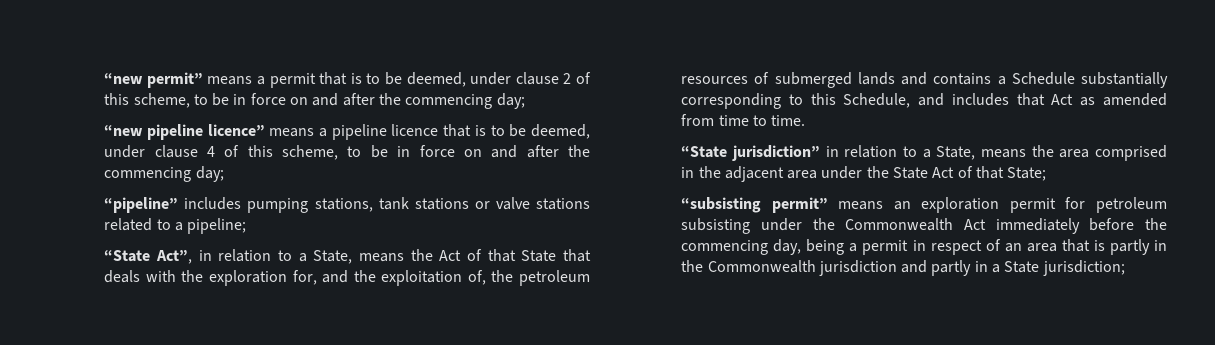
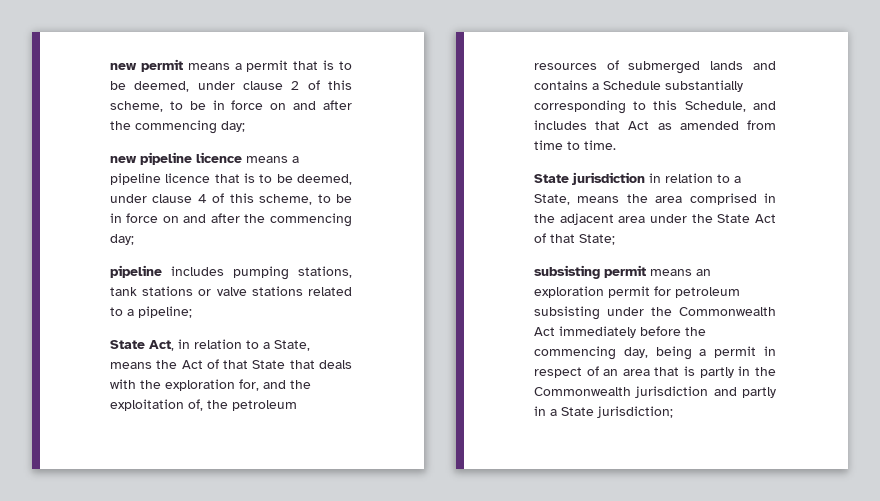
[104,72,203,88] “new permit” -> [109,59,183,72] new permit
[104,124,265,140] “new pipeline licence” -> [109,152,242,165] new pipeline licence
[104,197,179,213] “pipeline” -> [109,265,162,278] pipeline
[104,249,192,264] “State Act”, -> [109,340,174,351] State Act,
[681,145,820,161] “State jurisdiction” -> [533,172,645,185] State jurisdiction
[681,197,828,213] “subsisting permit” -> [533,265,646,279] subsisting permit

